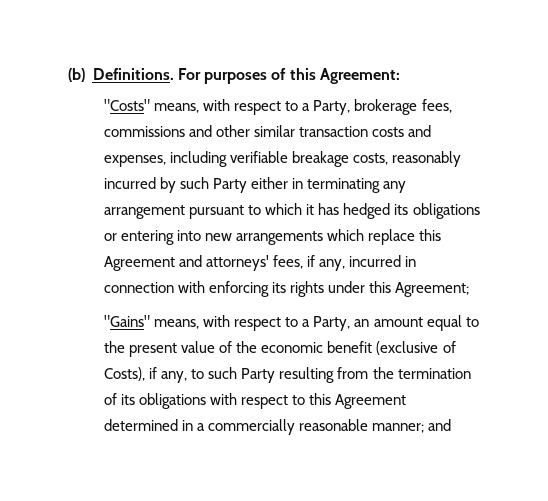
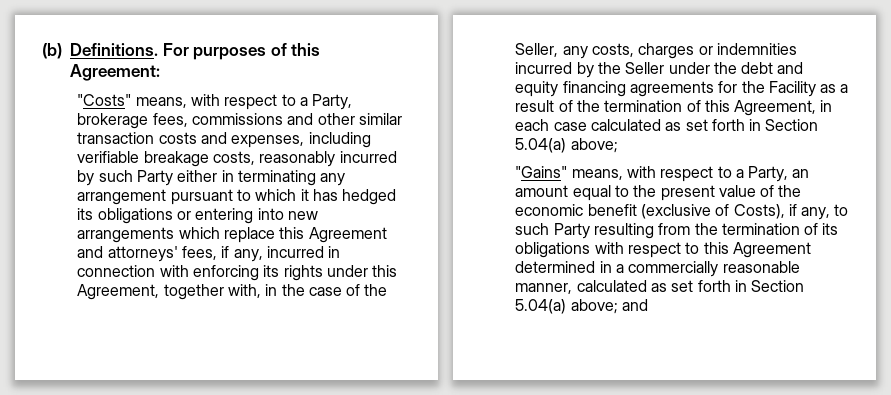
[395,282,470,297] Agreement; -> [77,284,388,300] [515,43,797,59] [515,62,804,78] [515,81,849,97] [515,100,833,116] [515,119,819,131] [515,138,618,153] Agreement, together with, in the case of the Seller, any costs, charges or indemnities incurred by the Seller under the debt and equity financing agreements for the Facility as a result of the termination of this Agreement, in each case calculated as set forth in Section 5.04(a) above;
[372,423,425,433] manner; -> [515,280,805,294] [515,299,618,314] manner, calculated as set forth in Section 5.04(a) above;

